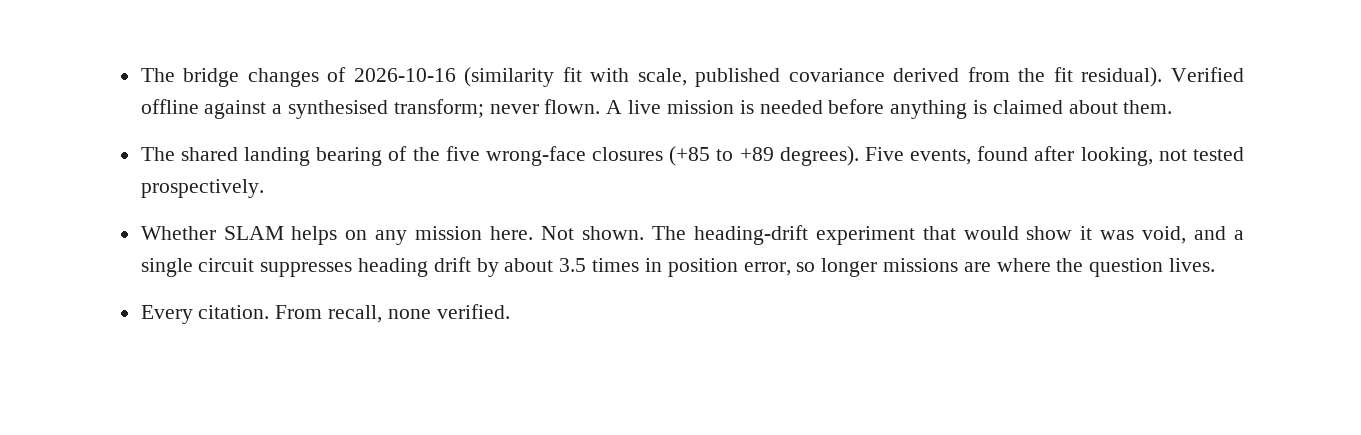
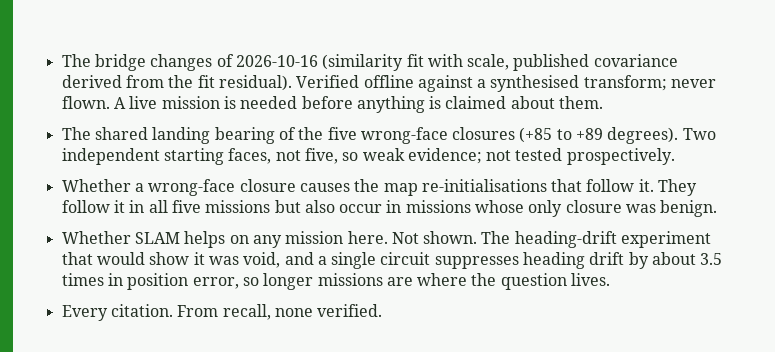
[864,146,1244,166] [140,179,264,198] Five events, found after looking, not tested prospectively. -> [682,128,716,140] [61,148,675,165] [61,179,698,196] [61,200,718,217] Two independent starting faces, not five, so weak evidence; not tested prospectively. // Whether a wrong-face closure causes the map re-initialisations that follow it. They follow it in all five missions but also occur in missions whose only closure was benign.

